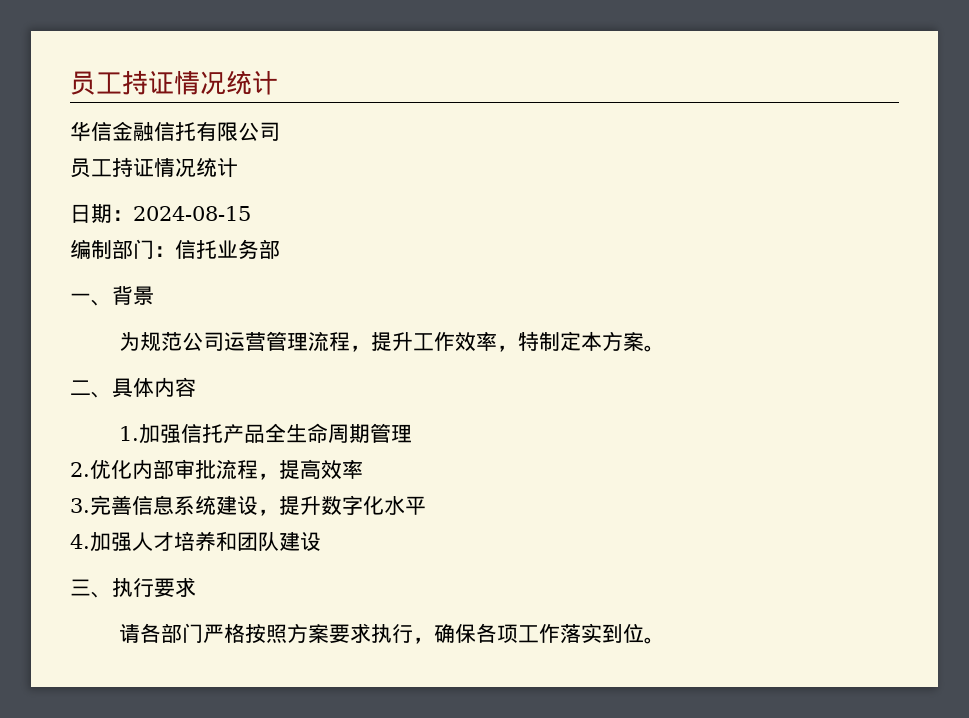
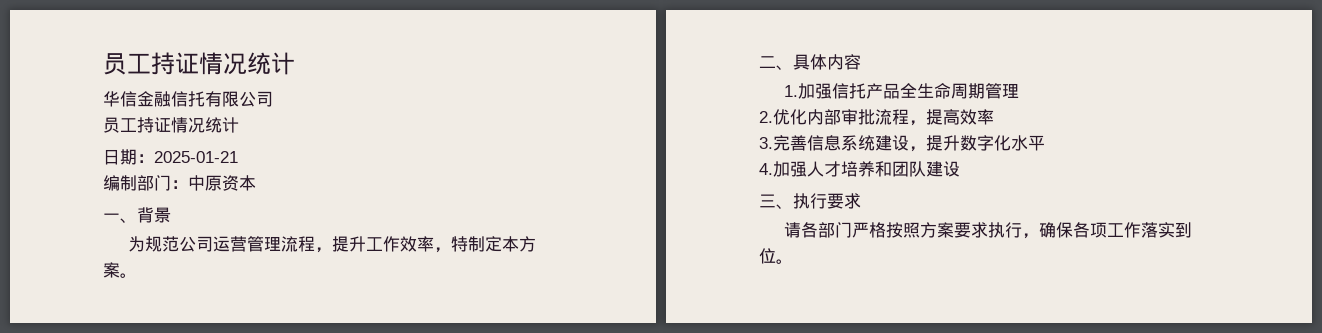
[133,206,251,221] 2024-08-15 -> [154,151,238,163] 2025-01-21
[175,239,280,259] 信托业务部 -> [188,175,256,191] 中原资本

